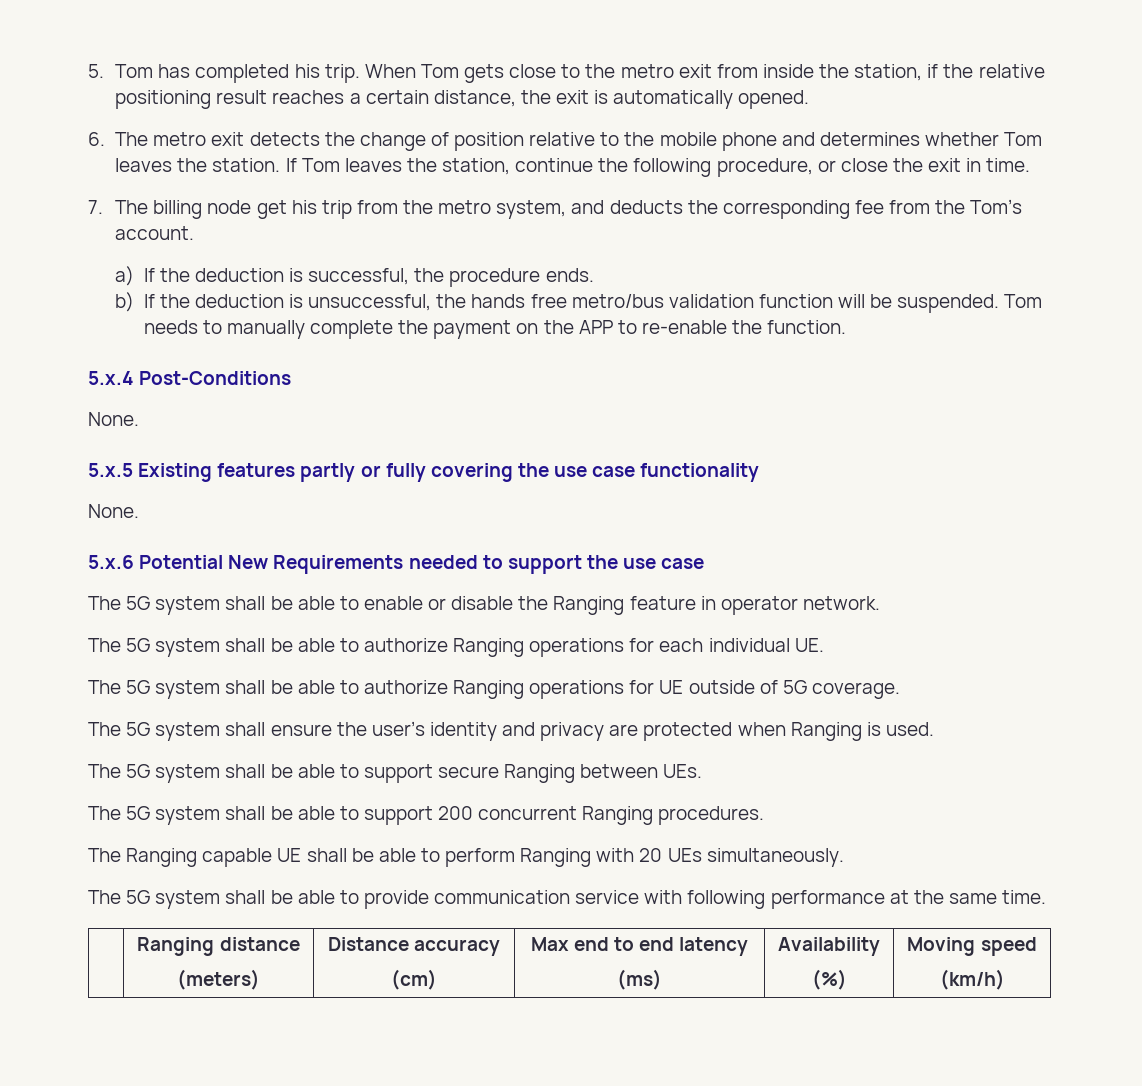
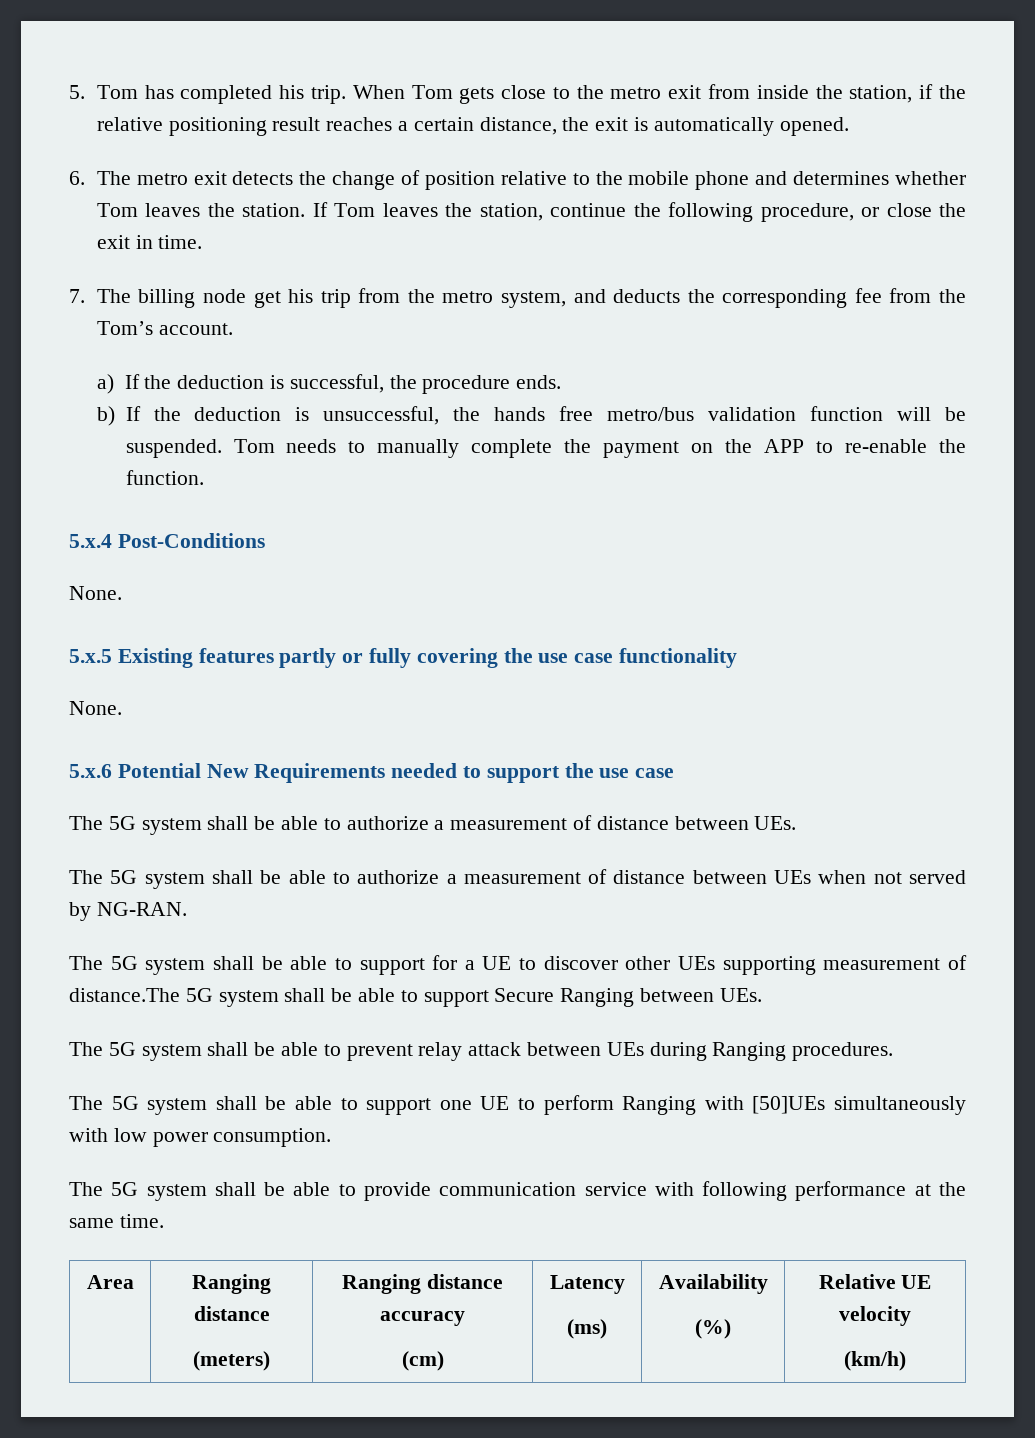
[363,596,880,615] [88,638,824,657] [88,680,900,699] [88,721,934,741] [88,764,500,783] enable or disable the Ranging feature in operator network. // The 5G system shall be able to authorize Ranging operations for each individual UE. // The 5G system shall be able to authorize Ranging operations for UE outside of 5G coverage. // The 5G system shall ensure the user’s identity and privacy are protected when Ranging is used. // The 5G system shall be able to support secure -> [346,815,797,830] [69,869,966,889] [69,902,187,921] [69,955,967,975] [69,988,555,1007] authorize a measurement of distance between UEs. // The 5G system shall be able to authorize a measurement of distance between UEs when not served by NG-RAN. // The 5G system shall be able to support for a UE to discover other UEs supporting measurement of distance.The 5G system shall be able to support Secure
[363,806,578,825] support 200 concurrent -> [346,1042,707,1061] prevent relay attack between UEs during
[126,848,844,867] Ranging capable UE shall be able to perform Ranging with 20 UEs simultaneously. -> [111,1095,967,1115] [69,1128,332,1147] 5G system shall be able to support one UE to perform Ranging with [50]UEs simultaneously with low power consumption.
(1047, 897) none -> [86,1275,134,1289] Area
[327,937,409,951] Distance -> [342,1274,503,1294] Ranging distance
[530,937,749,956] Max end to end latency -> [549,1275,625,1294] Latency
[907,937,1037,956] Moving speed -> [818,1274,932,1289] [839,1306,911,1326] Relative UE velocity

